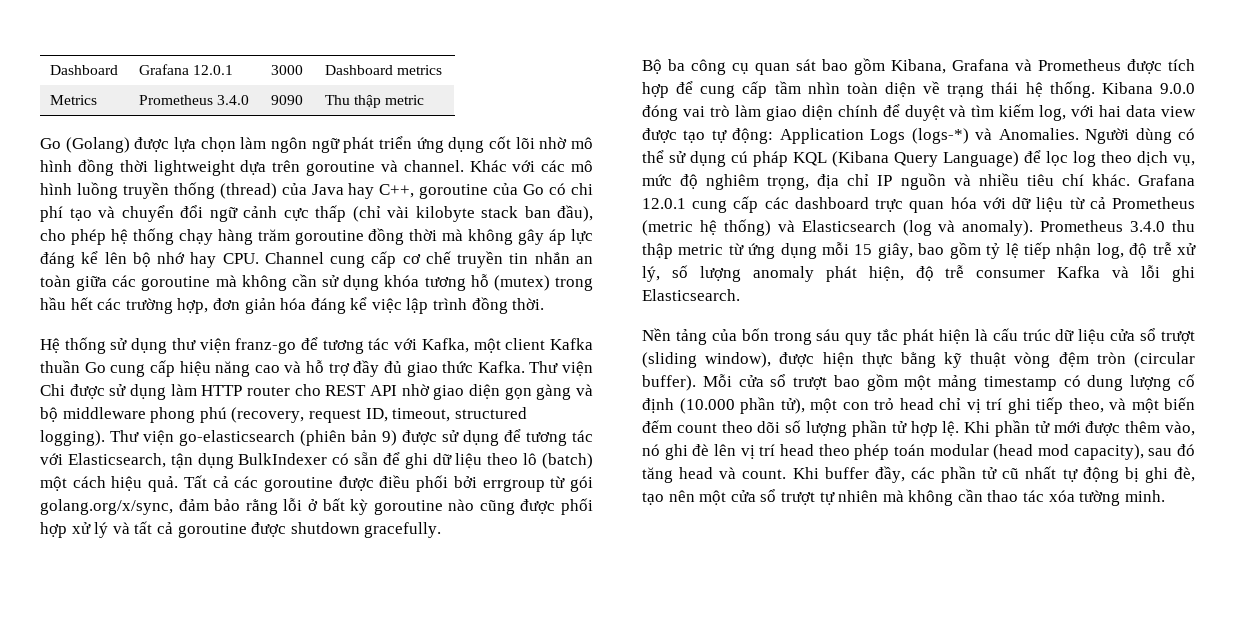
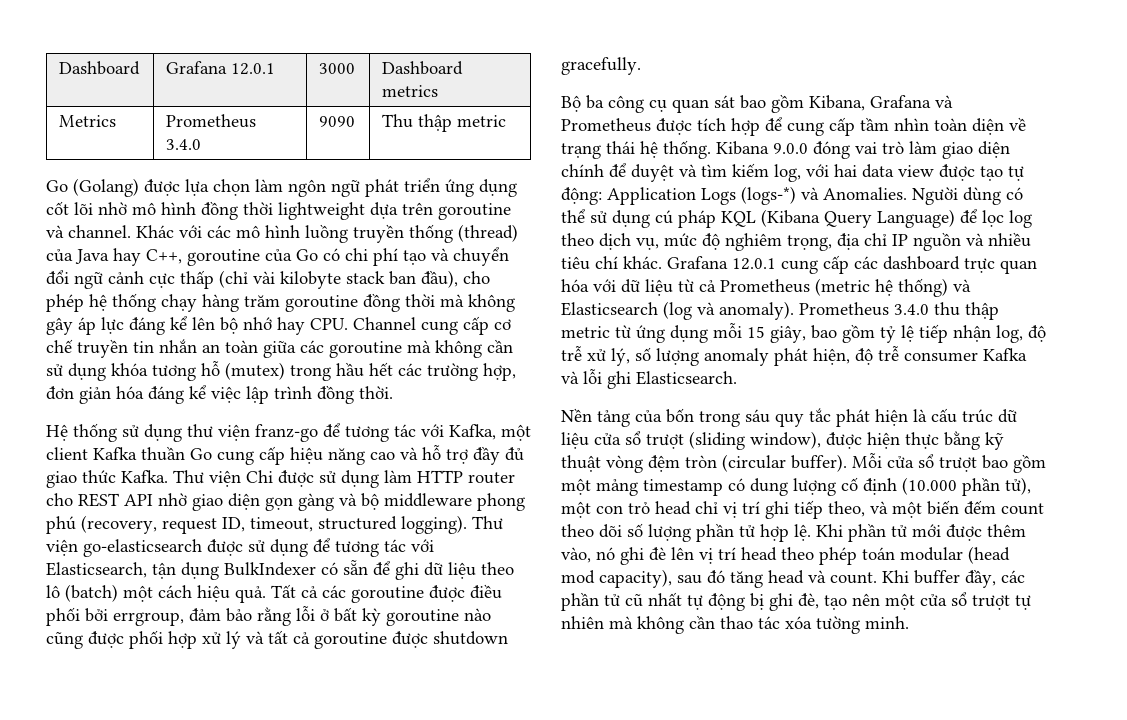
[300,430,397,446] (phiên bản 9) -> (202, 548) none
[482,476,594,492] [40,499,173,515] errgroup từ gói golang.org/x/sync, -> [113,612,184,626] errgroup,

